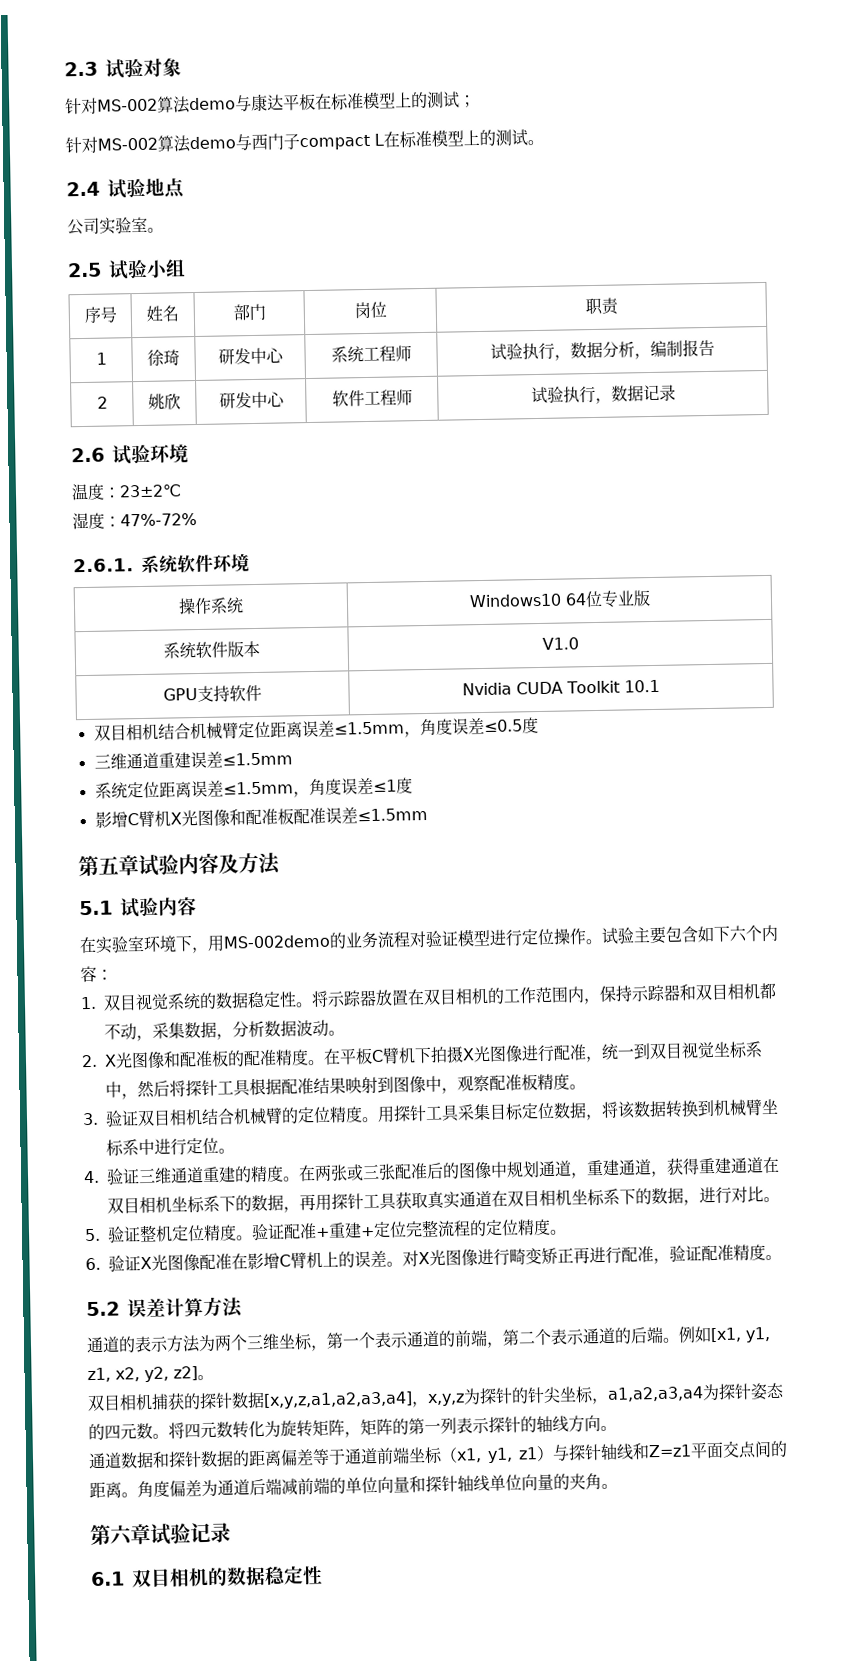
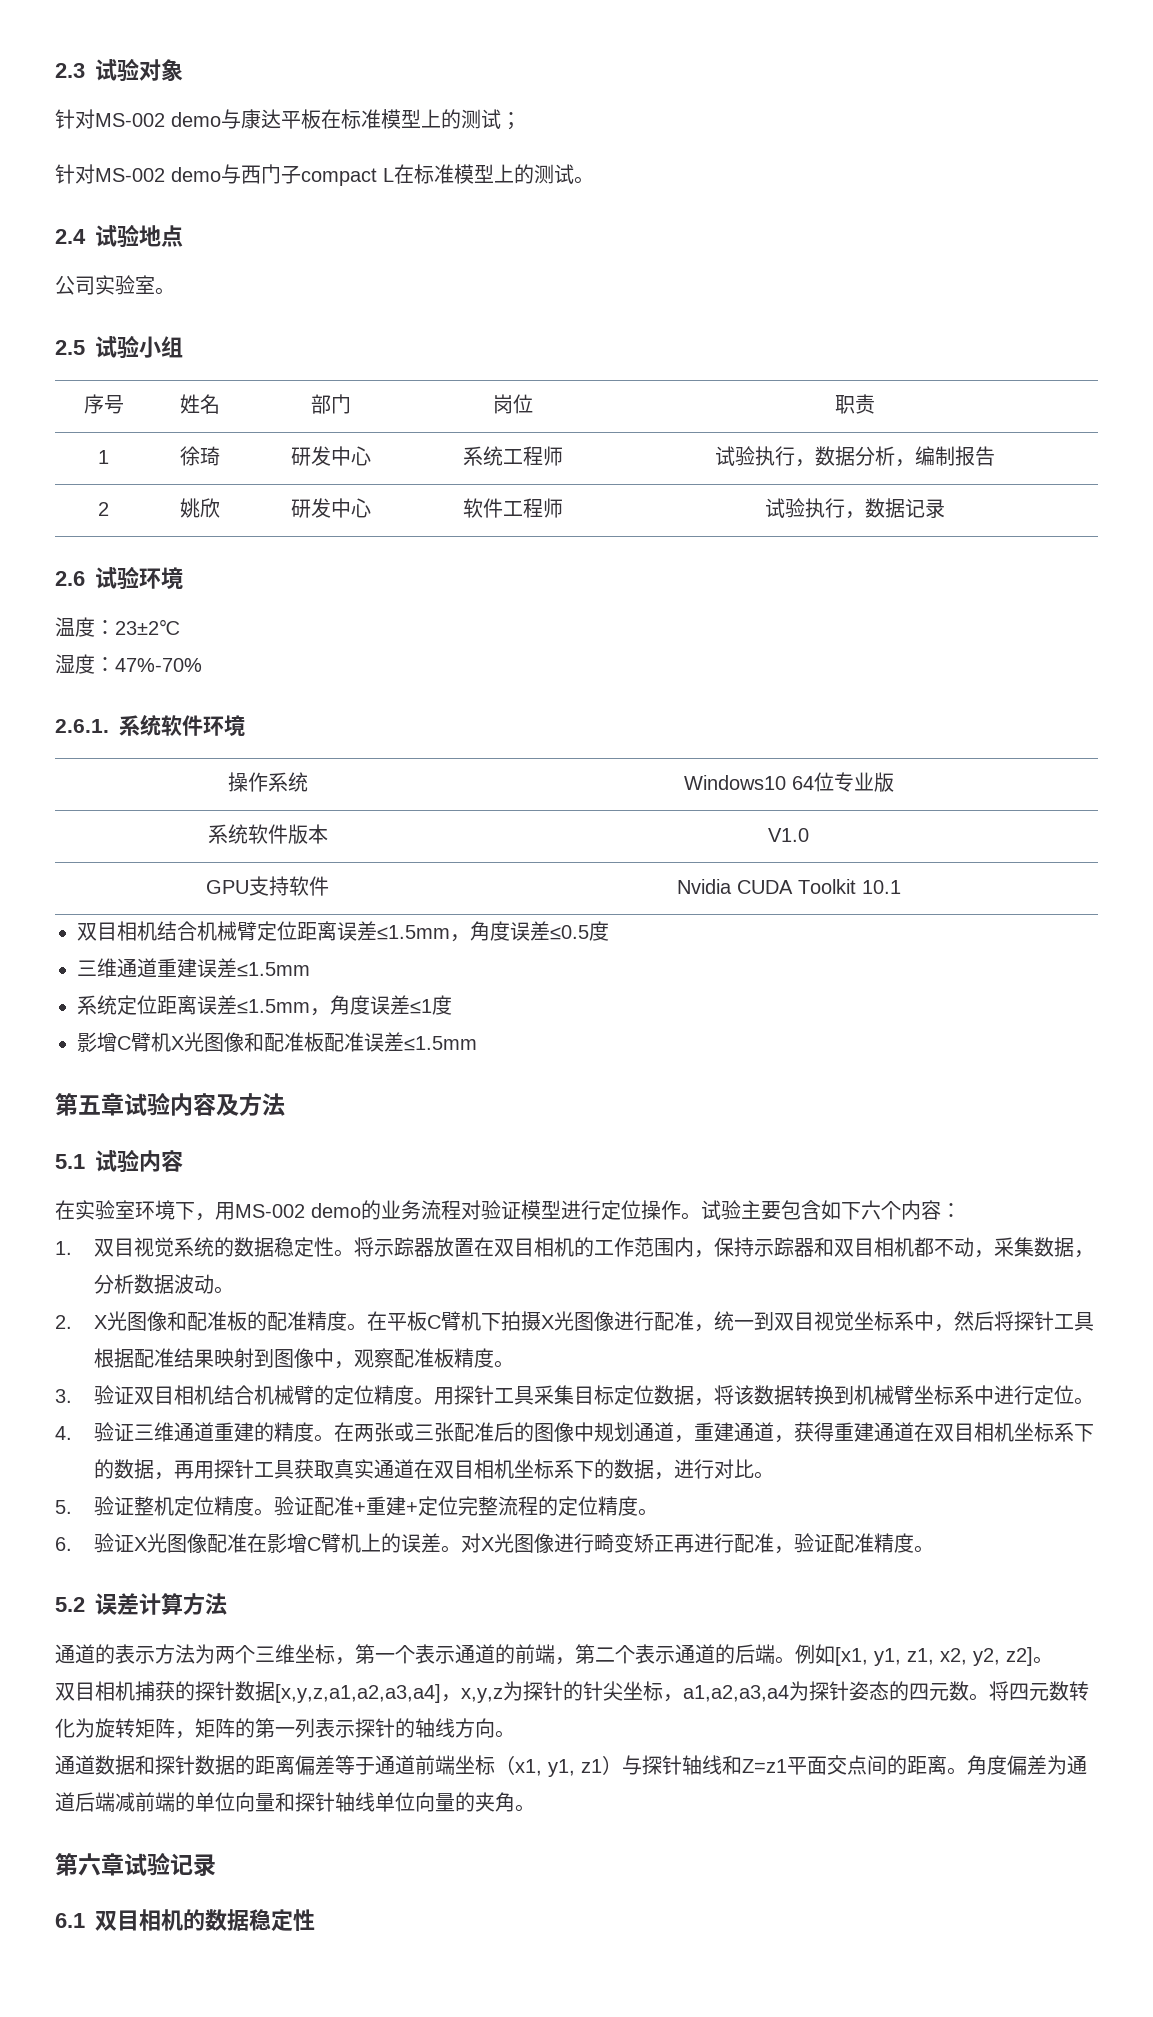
[157,96,191,114] 算法 -> (165, 120) none
[157,135,191,153] 算法 -> (165, 175) none
[120,513,197,527] 47%-72% -> [115,658,202,672] 47%-70%
[223,934,331,949] MS-002demo -> [235,1203,361,1218] MS-002 demo

